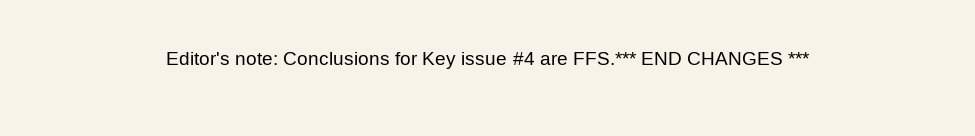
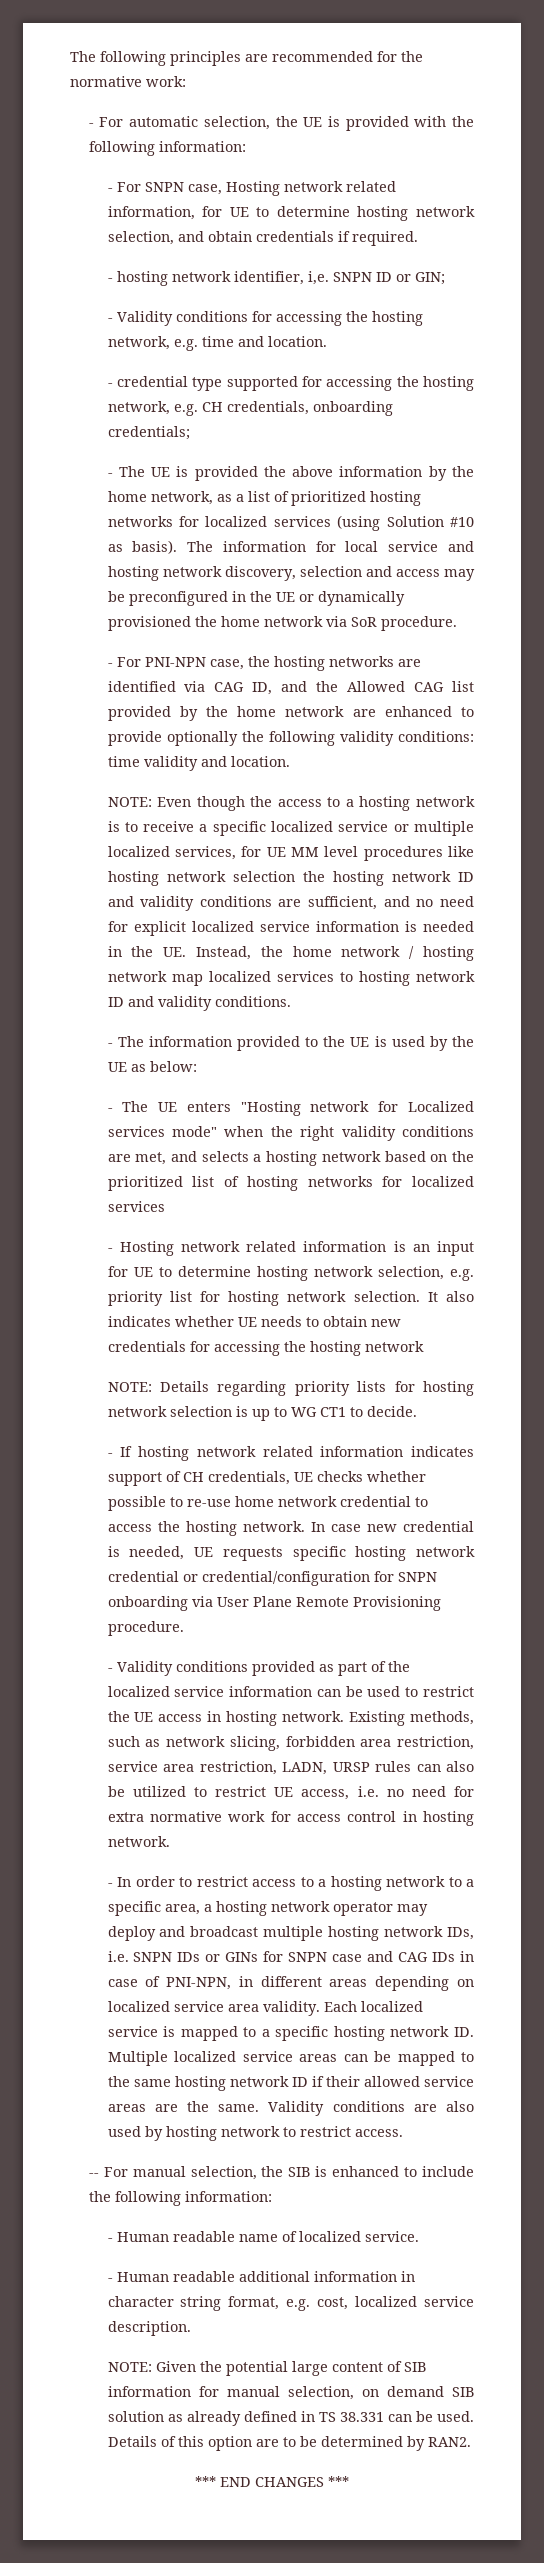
[165,52,637,69] Editor's note: Conclusions for Key issue #4 are FFS.*** -> [70,51,423,66] [70,76,186,87] [88,116,474,131] [88,141,246,156] [107,181,396,196] [107,206,475,221] [107,231,418,246] [107,271,445,286] [107,311,423,326] [107,336,327,351] [107,376,474,391] [107,401,393,416] [107,426,190,440] [107,466,474,481] [107,491,421,506] [107,515,474,531] [107,540,475,554] [107,566,476,581] [107,591,405,606] [107,616,457,631] [107,656,421,671] [107,681,474,695] [107,706,475,721] [107,731,474,746] [107,756,290,771] [107,796,475,811] [107,821,474,836] [107,846,474,861] [107,871,475,886] [107,896,474,911] [107,921,475,936] [107,946,474,961] [107,971,476,986] [107,996,291,1011] [107,1036,474,1051] [107,1061,197,1072] [107,1101,475,1116] [107,1126,474,1141] [107,1151,475,1166] [107,1176,474,1191] [107,1201,165,1212] [107,1241,475,1256] [107,1266,474,1281] [107,1291,475,1306] [107,1316,401,1327] [107,1341,424,1356] [107,1381,474,1396] [107,1406,417,1421] [107,1446,475,1461] [107,1471,426,1486] [107,1496,428,1511] [107,1521,474,1536] [107,1546,475,1561] [107,1571,437,1586] [107,1596,441,1611] [107,1621,184,1636] [107,1661,410,1676] [107,1686,475,1697] [107,1711,474,1726] [107,1736,474,1751] [107,1761,475,1775] [107,1786,475,1800] [107,1811,474,1826] [107,1836,170,1847] [107,1876,474,1891] [107,1901,428,1916] [107,1926,474,1941] [107,1951,475,1962] [107,1976,475,1991] [107,2001,423,2016] [107,2026,474,2041] [107,2051,475,2066] [107,2076,474,2091] [107,2101,475,2116] [107,2126,403,2141] [88,2166,474,2180] [88,2191,272,2206] [107,2231,419,2242] [107,2271,415,2282] [107,2296,474,2311] [107,2321,191,2336] [107,2361,426,2376] [107,2386,475,2400] [107,2411,474,2426] [107,2436,471,2451] [195,2476,216,2487] The following principles are recommended for the normative work: // - For automatic selection, the UE is provided with the following information: // - For SNPN case, Hosting network related information, for UE to determine hosting network selection, and obtain credentials if required. // - hosting network identifier, i,e. SNPN ID or GIN; // - Validity conditions for accessing the hosting network, e.g. time and location. // - credential type supported for accessing the hosting network, e.g. CH credentials, onboarding credentials; // - The UE is provided the above information by the home network, as a list of prioritized hosting networks for localized services (using Solution #10 as basis). The information for local service and hosting network discovery, selection and access may be preconfigured in the UE or dynamically provisioned the home network via SoR procedure. // - For PNI-NPN case, the hosting networks are identified via CAG ID, and the Allowed CAG list provided by the home network are enhanced to provide optionally the following validity conditions: time validity and location. // NOTE: Even though the access to a hosting network is to receive a specific localized service or multiple localized services, for UE MM level procedures like hosting network selection the hosting network ID and validity conditions are sufficient, and no need for explicit localized service information is needed in the UE. Instead, the home network / hosting network map localized services to hosting network ID and validity conditions. // - The information provided to the UE is used by the UE as below: // - The UE enters "Hosting network for Localized services mode" when the right validity conditions are met, and selects a hosting network based on the prioritized list of hosting networks for localized services // - Hosting network related information is an input for UE to determine hosting network selection, e.g. priority list for hosting network selection. It also indicates whether UE needs to obtain new credentials for accessing the hosting network // NOTE: Details regarding priority lists for hosting network selection is up to WG CT1 to decide. // - If hosting network related information indicates support of CH credentials, UE checks whether possible to re-use home network credential to access the hosting network. In case new credential is needed, UE requests specific hosting network credential or credential/configuration for SNPN onboarding via User Plane Remote Provisioning procedure. // - Validity conditions provided as part of the localized service information can be used to restrict the UE access in hosting network. Existing methods, such as network slicing, forbidden area restriction, service area restriction, LADN, URSP rules can also be utilized to restrict UE access, i.e. no need for extra normative work for access control in hosting network. // - In order to restrict access to a hosting network to a specific area, a hosting network operator may deploy and broadcast multiple hosting network IDs, i.e. SNPN IDs or GINs for SNPN case and CAG IDs in case of PNI-NPN, in different areas depending on localized service area validity. Each localized service is mapped to a specific hosting network ID. Multiple localized service areas can be mapped to the same hosting network ID if their allowed service areas are the same. Validity conditions are also used by hosting network to restrict access. // -- For manual selection, the SIB is enhanced to include the following information: // - Human readable name of localized service. // - Human readable additional information in character string format, e.g. cost, localized service description. // NOTE: Given the potential large content of SIB information for manual selection, on demand SIB solution as already defined in TS 38.331 can be used. Details of this option are to be determined by RAN2. // ***

